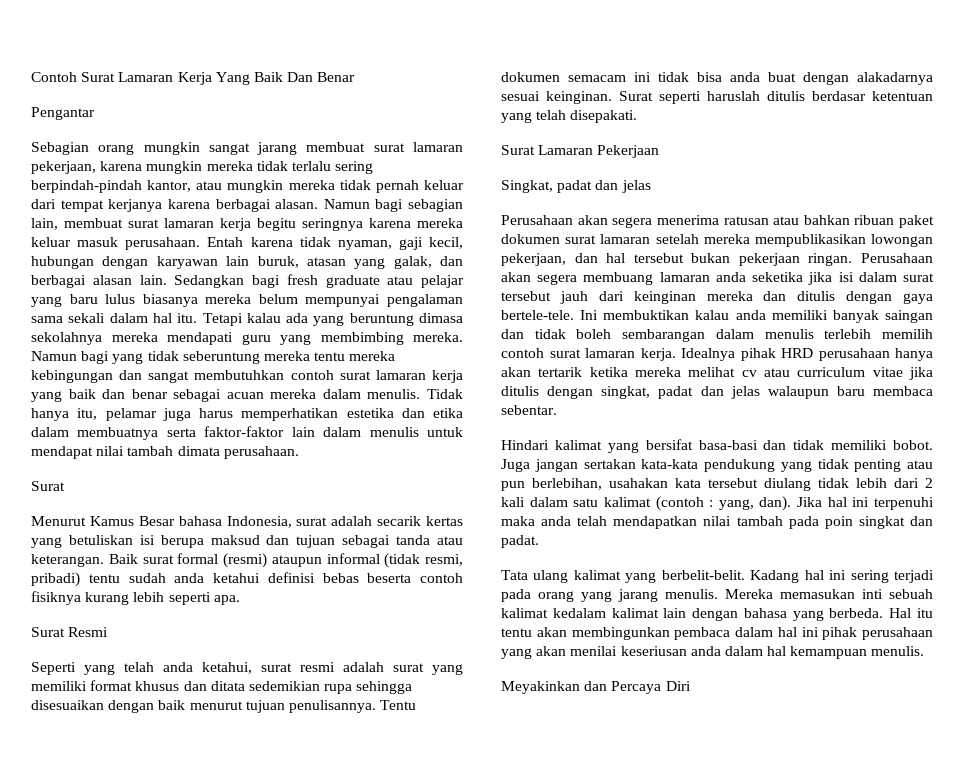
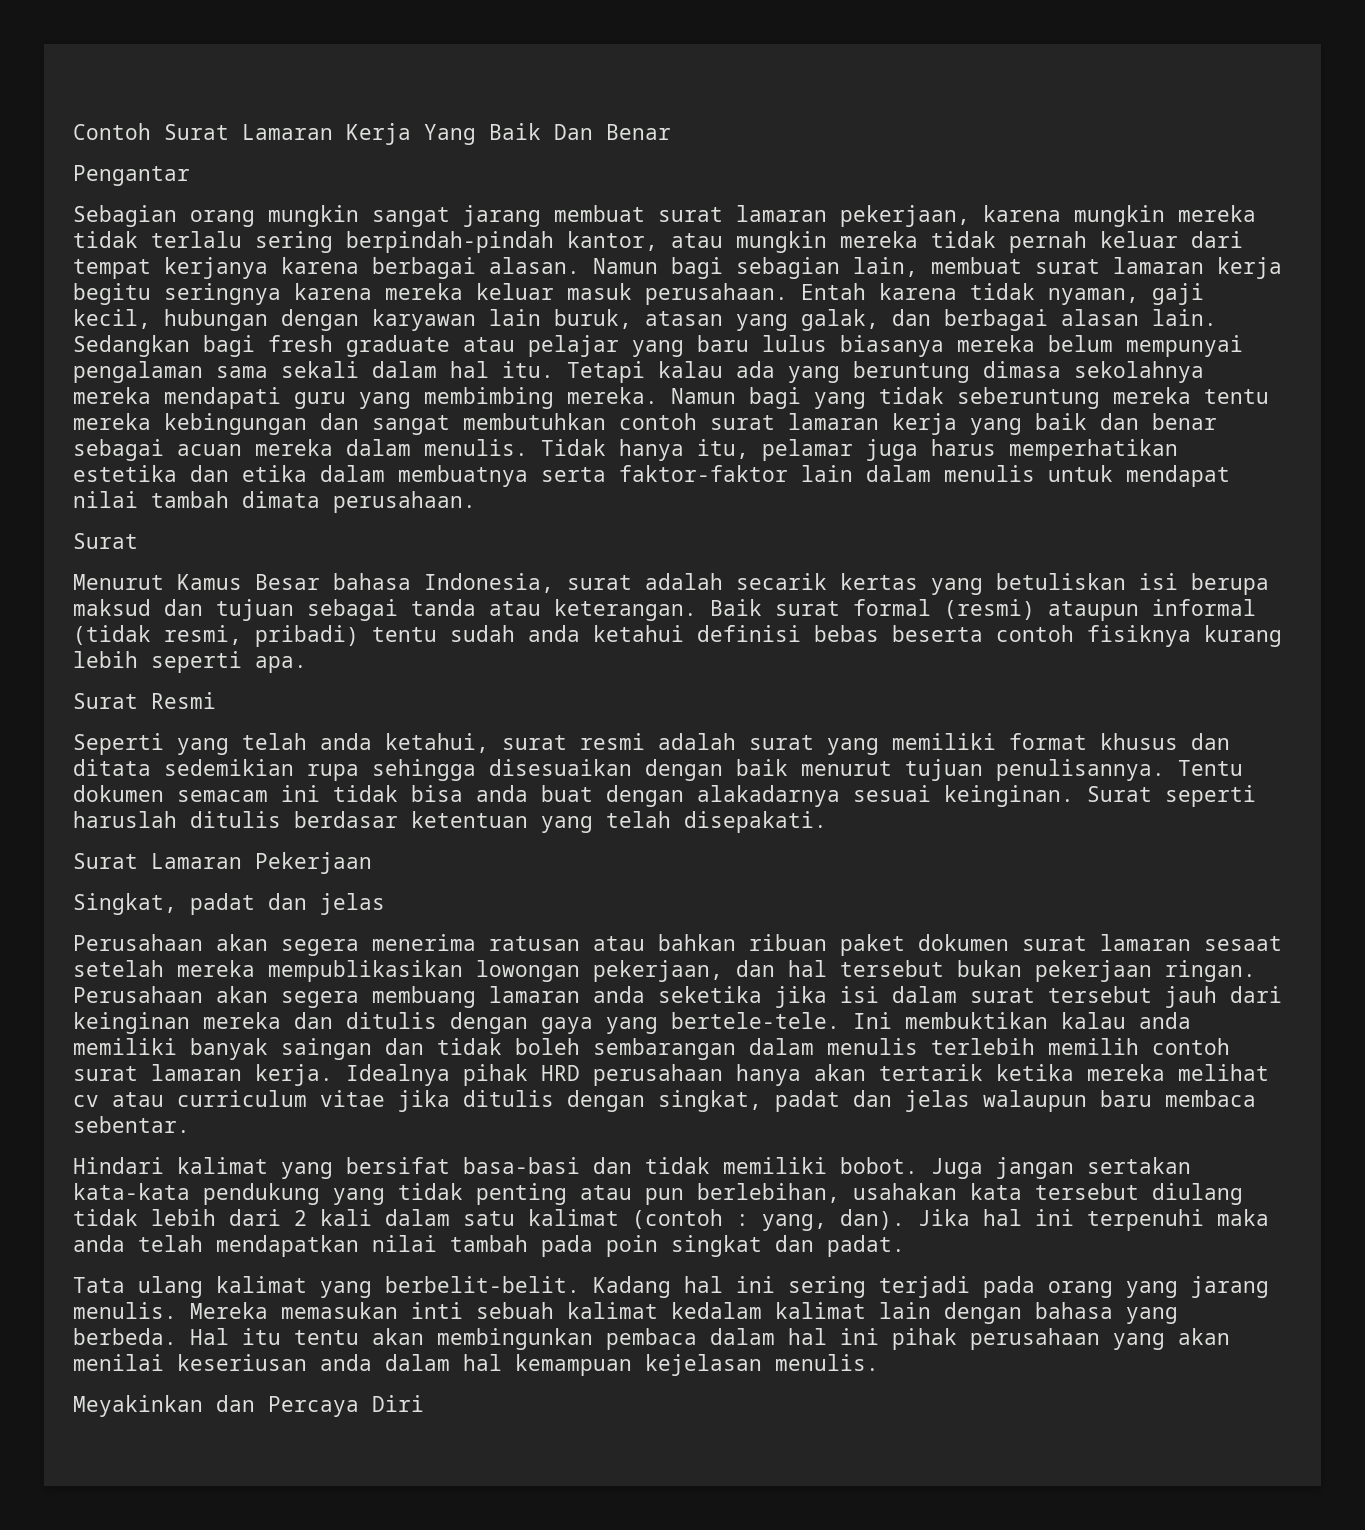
(651, 239) none -> [1204,936,1282,951] sesaat
(933, 298) none -> [606,1017,658,1034] yang
(868, 652) none -> [645,1354,762,1376] kejelasan

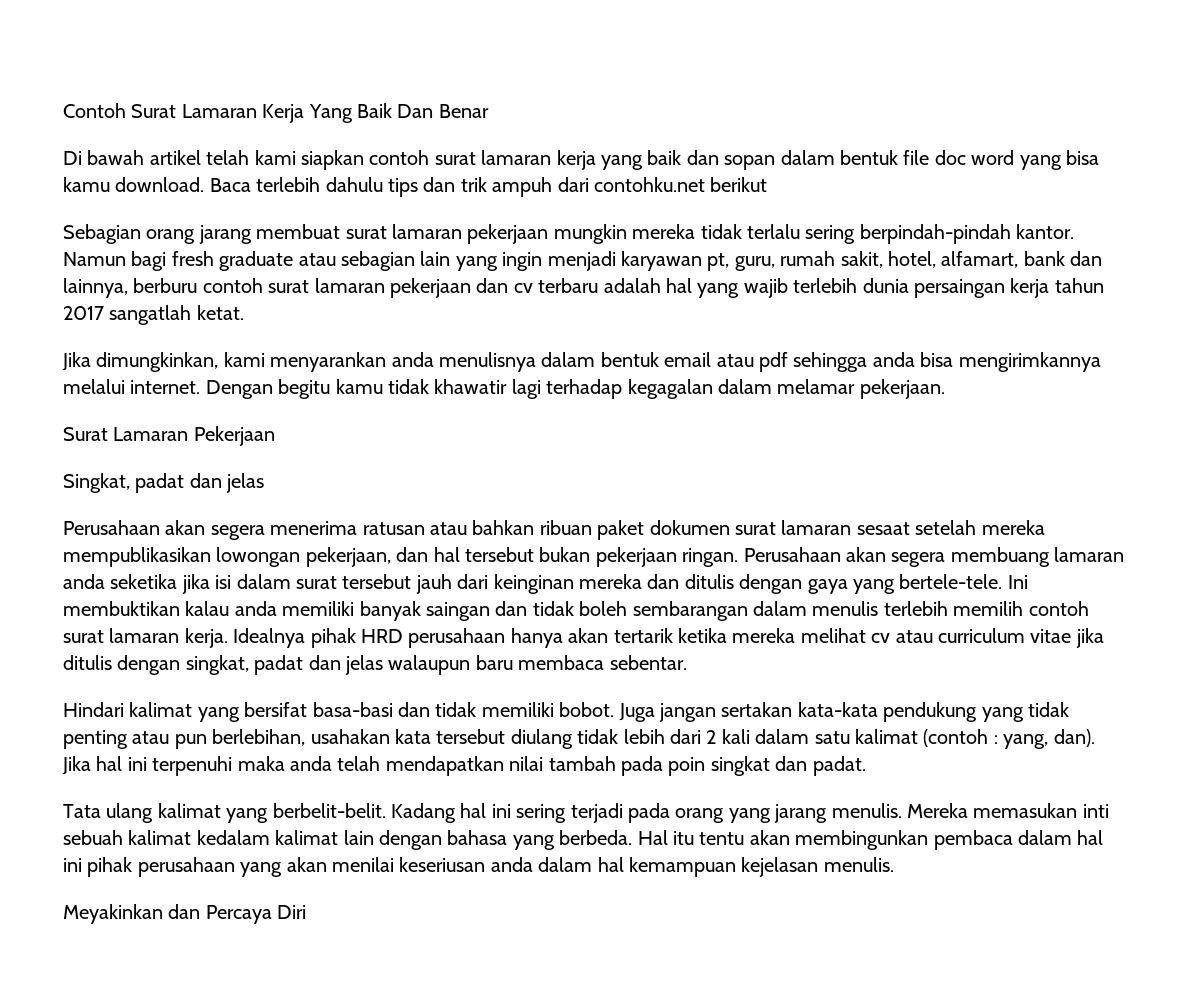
[73,165,190,186] [73,205,1256,227] [73,231,1243,253] [73,257,1282,279] [73,283,1204,305] [73,309,1217,331] [73,335,1243,357] [73,361,1204,383] [73,387,1269,409] [73,413,606,435] Pengantar // Sebagian orang mungkin sangat jarang membuat surat lamaran pekerjaan, karena mungkin mereka tidak terlalu sering berpindah-pindah kantor, atau mungkin mereka tidak pernah keluar dari tempat kerjanya karena berbagai alasan. Namun bagi sebagian lain, membuat surat lamaran kerja begitu seringnya karena mereka keluar masuk perusahaan. Entah karena tidak nyaman, gaji kecil, hubungan dengan karyawan lain buruk, atasan yang galak, dan berbagai alasan lain. Sedangkan bagi fresh graduate atau pelajar yang baru lulus biasanya mereka belum mempunyai pengalaman sama sekali dalam hal itu. Tetapi kalau ada yang beruntung dimasa sekolahnya mereka mendapati guru yang membimbing mereka. Namun bagi yang tidak seberuntung mereka tentu mereka kebingungan dan sangat membutuhkan -> [63,150,364,170] Di bawah artikel telah kami siapkan
[1152,413,1217,430] [73,439,1178,461] [73,465,1230,487] [73,491,476,513] [73,533,138,549] [73,573,1269,595] [73,599,1256,621] [73,625,1282,647] [73,651,307,673] [73,692,216,709] [73,733,1230,755] [73,759,1243,781] [73,785,1256,807] [73,811,827,833] benar sebagai acuan mereka dalam menulis. Tidak hanya itu, pelamar juga harus memperhatikan estetika dan etika dalam membuatnya serta faktor-faktor lain dalam menulis untuk mendapat nilai tambah dimata perusahaan. // Surat // Menurut Kamus Besar bahasa Indonesia, surat adalah secarik kertas yang betuliskan isi berupa maksud dan tujuan sebagai tanda atau keterangan. Baik surat formal (resmi) ataupun informal (tidak resmi, pribadi) tentu sudah anda ketahui definisi bebas beserta contoh fisiknya kurang lebih seperti apa. // Surat Resmi // Seperti yang telah anda ketahui, surat resmi adalah surat yang memiliki format khusus dan ditata sedemikian rupa sehingga disesuaikan dengan baik menurut tujuan penulisannya. Tentu dokumen semacam ini tidak bisa anda buat dengan alakadarnya sesuai keinginan. Surat seperti haruslah ditulis berdasar ketentuan yang telah disepakati. -> [724,150,1099,170] [63,177,768,197] [63,224,1075,244] [63,251,1103,271] [63,278,1104,298] [63,305,244,325] [62,352,1101,372] [63,379,945,399] sopan dalam bentuk file doc word yang bisa kamu download. Baca terlebih dahulu tips dan trik ampuh dari contohku.net berikut // Sebagian orang jarang membuat surat lamaran pekerjaan mungkin mereka tidak terlalu sering berpindah-pindah kantor. Namun bagi fresh graduate atau sebagian lain yang ingin menjadi karyawan pt, guru, rumah sakit, hotel, alfamart, bank dan lainnya, berburu contoh surat lamaran pekerjaan dan cv terbaru adalah hal yang wajib terlebih dunia persaingan kerja tahun 2017 sangatlah ketat. // Jika dimungkinkan, kami menyarankan anda menulisnya dalam bentuk email atau pdf sehingga anda bisa mengirimkannya melalui internet. Dengan begitu kamu tidak khawatir lagi terhadap kegagalan dalam melamar pekerjaan.

